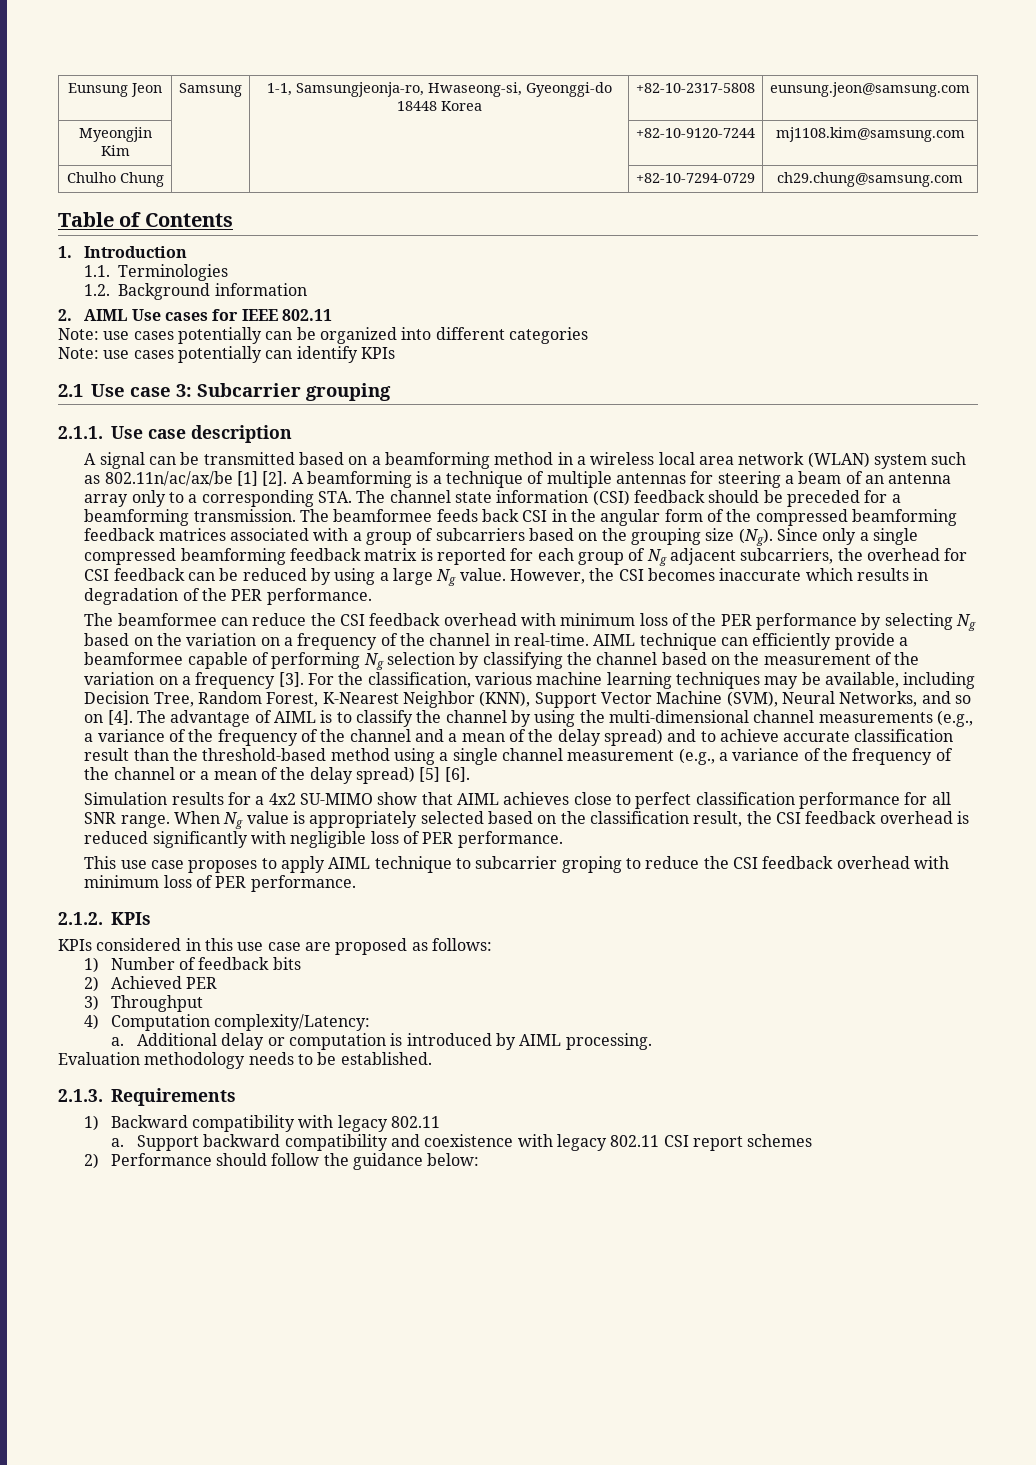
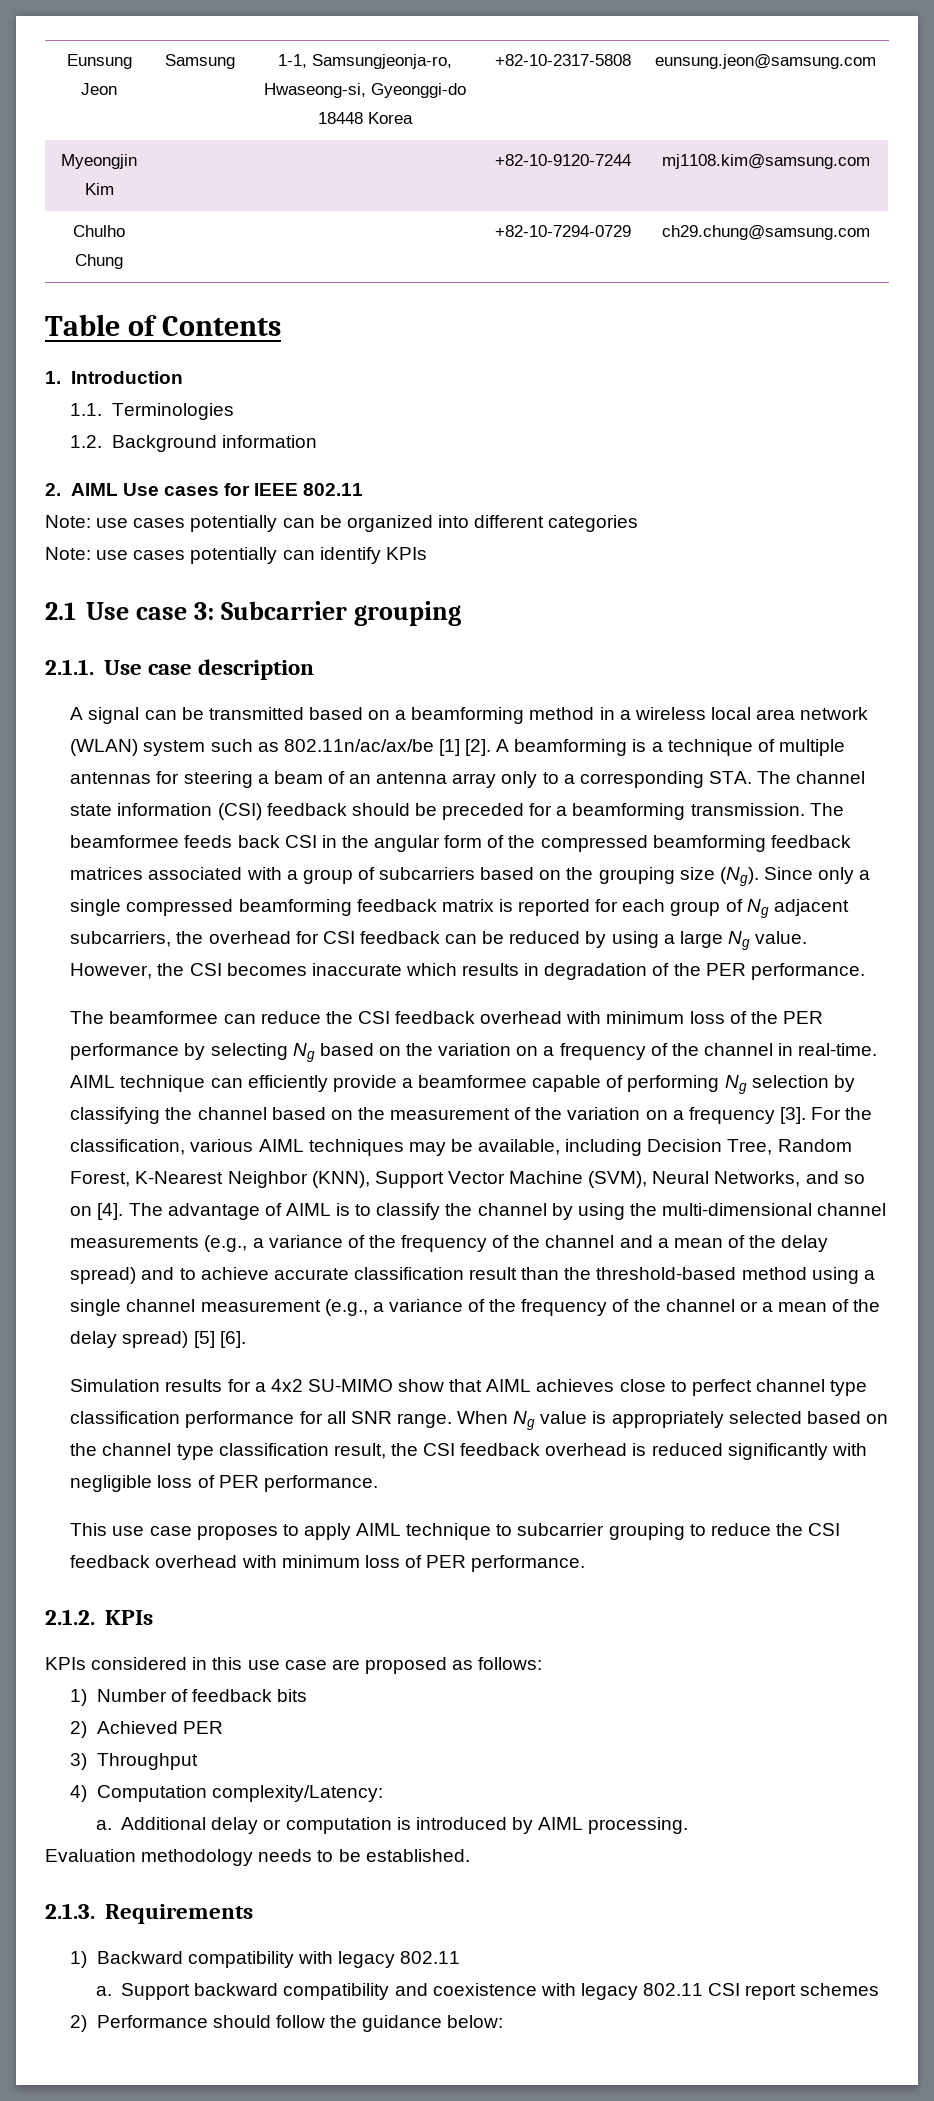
[536,672,672,689] machine learning -> [258,1139,304,1152] AIML
(692, 800) none -> [756,1379,868,1396] channel type
(586, 817) none -> [102,1443,214,1460] channel type
[561,856,622,873] groping -> [608,1523,685,1540] grouping

